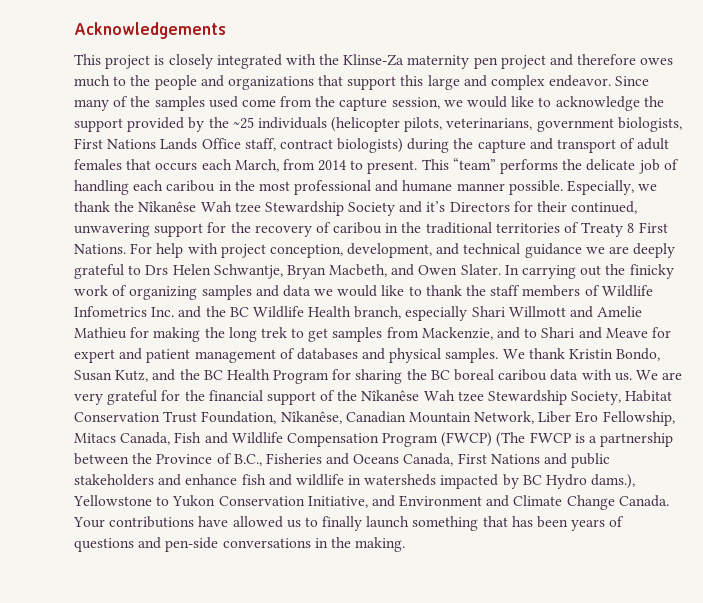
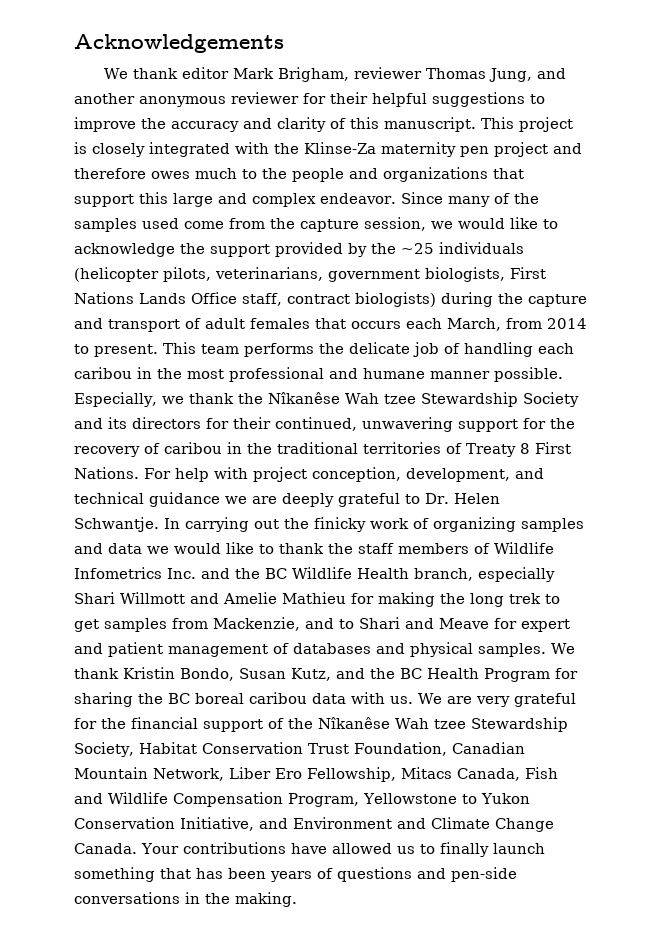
(226, 30) none -> [104,67,567,82] [74,92,545,107] [74,117,476,132] We thank editor Mark Brigham, reviewer Thomas Jung, and another anonymous reviewer for their helpful suggestions to improve the accuracy and clarity of this manuscript.
[452,158,496,170] “team” -> [201,344,239,354] team
[426,201,510,212] it’s Directors -> [108,417,201,429] its directors
[145,264,501,279] Drs Helen Schwantje, Bryan Macbeth, and Owen Slater. -> [425,493,500,504] [74,517,159,532] Dr. Helen Schwantje.
[280,411,342,424] Nîkanêse, -> (447, 749) none
[382,432,674,447] [74,453,611,468] [74,474,636,489] Program (FWCP) (The FWCP is a partnership between the Province of B.C., Fisheries and Oceans Canada, First Nations and public stakeholders and enhance fish and wildlife in watersheds impacted by BC Hydro dams.), -> [288,793,359,807] Program,

